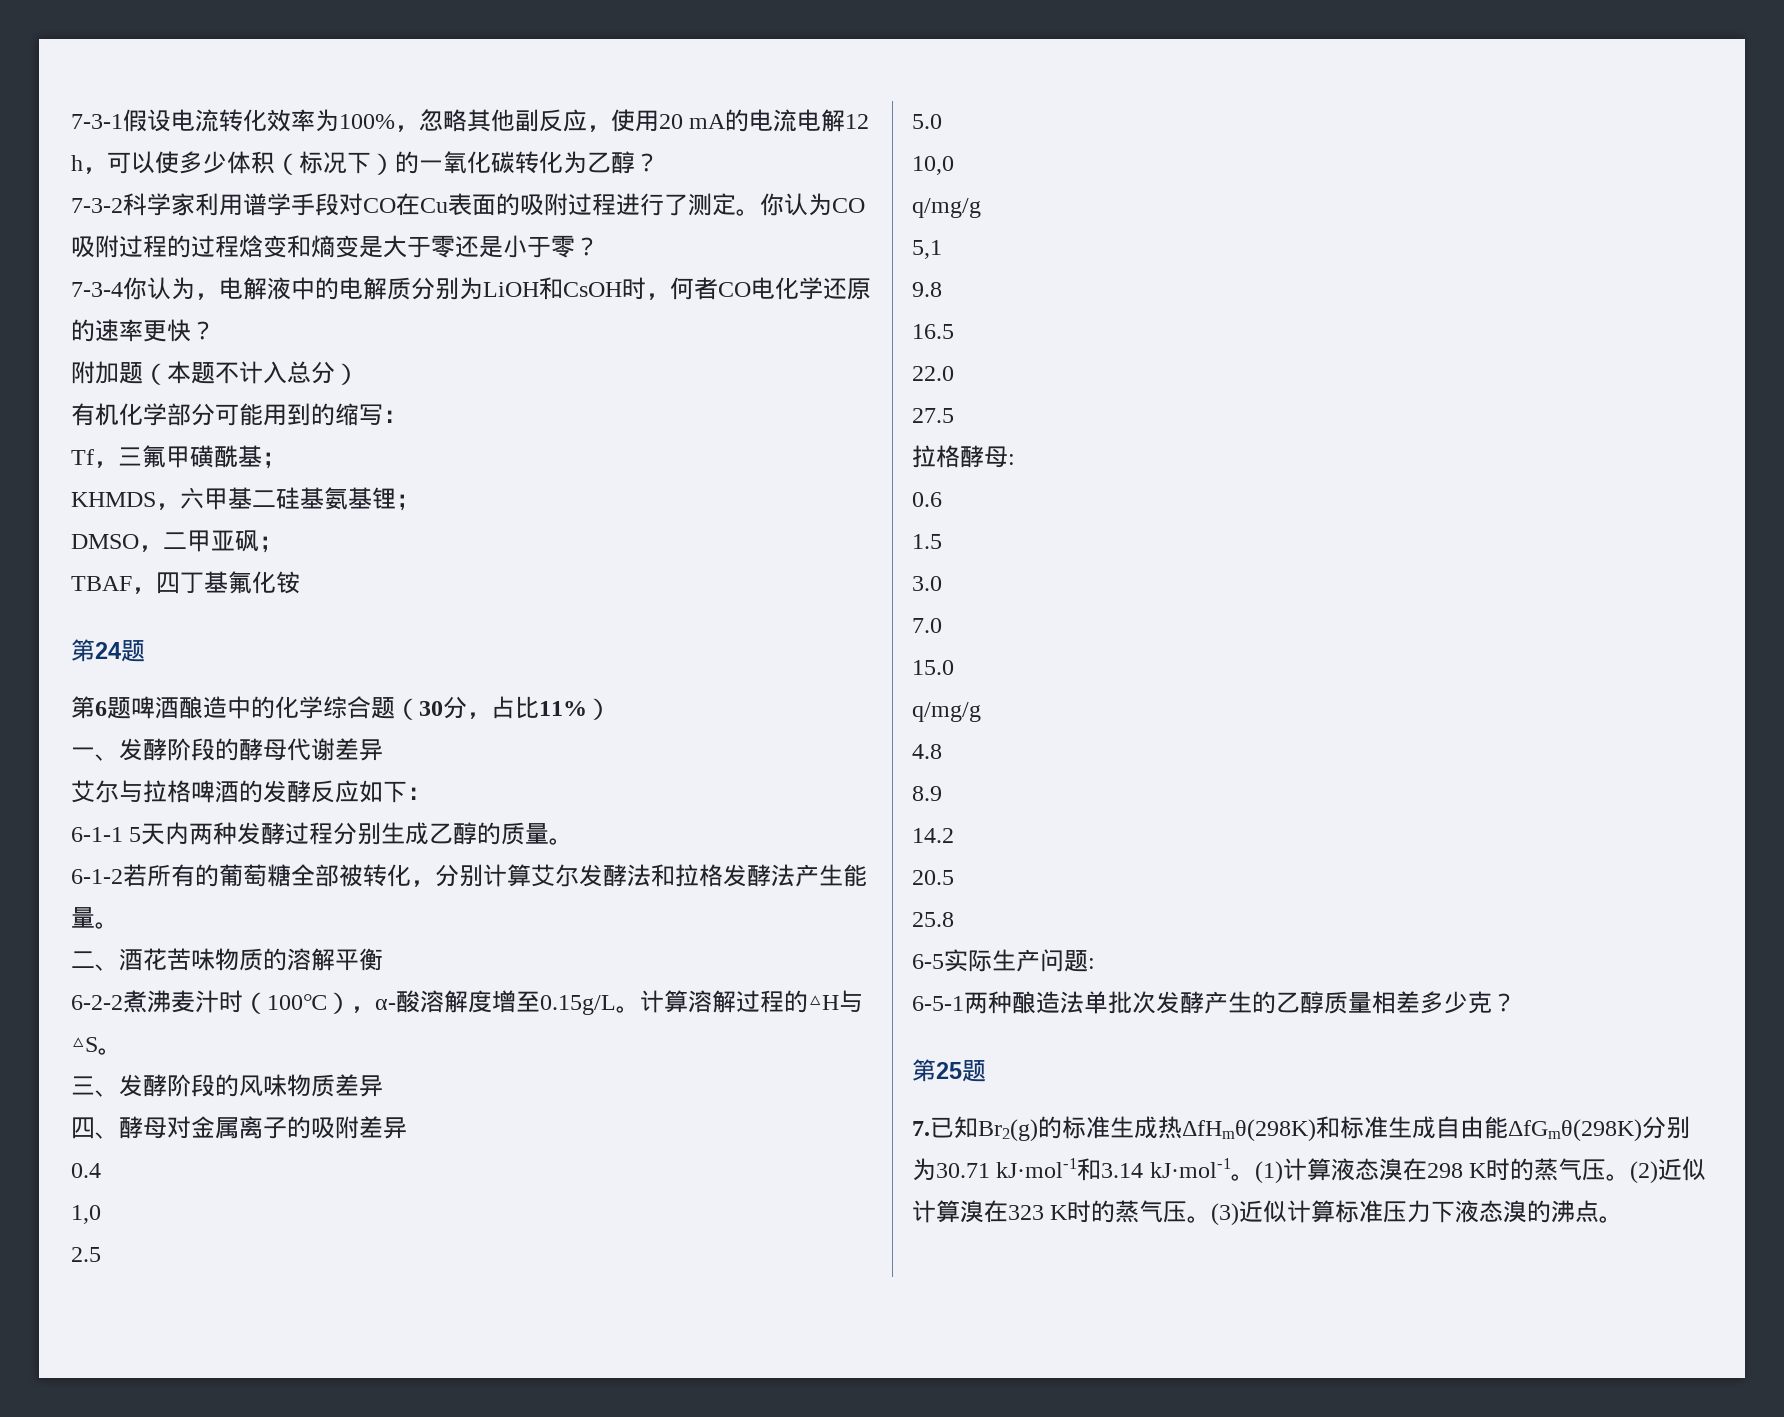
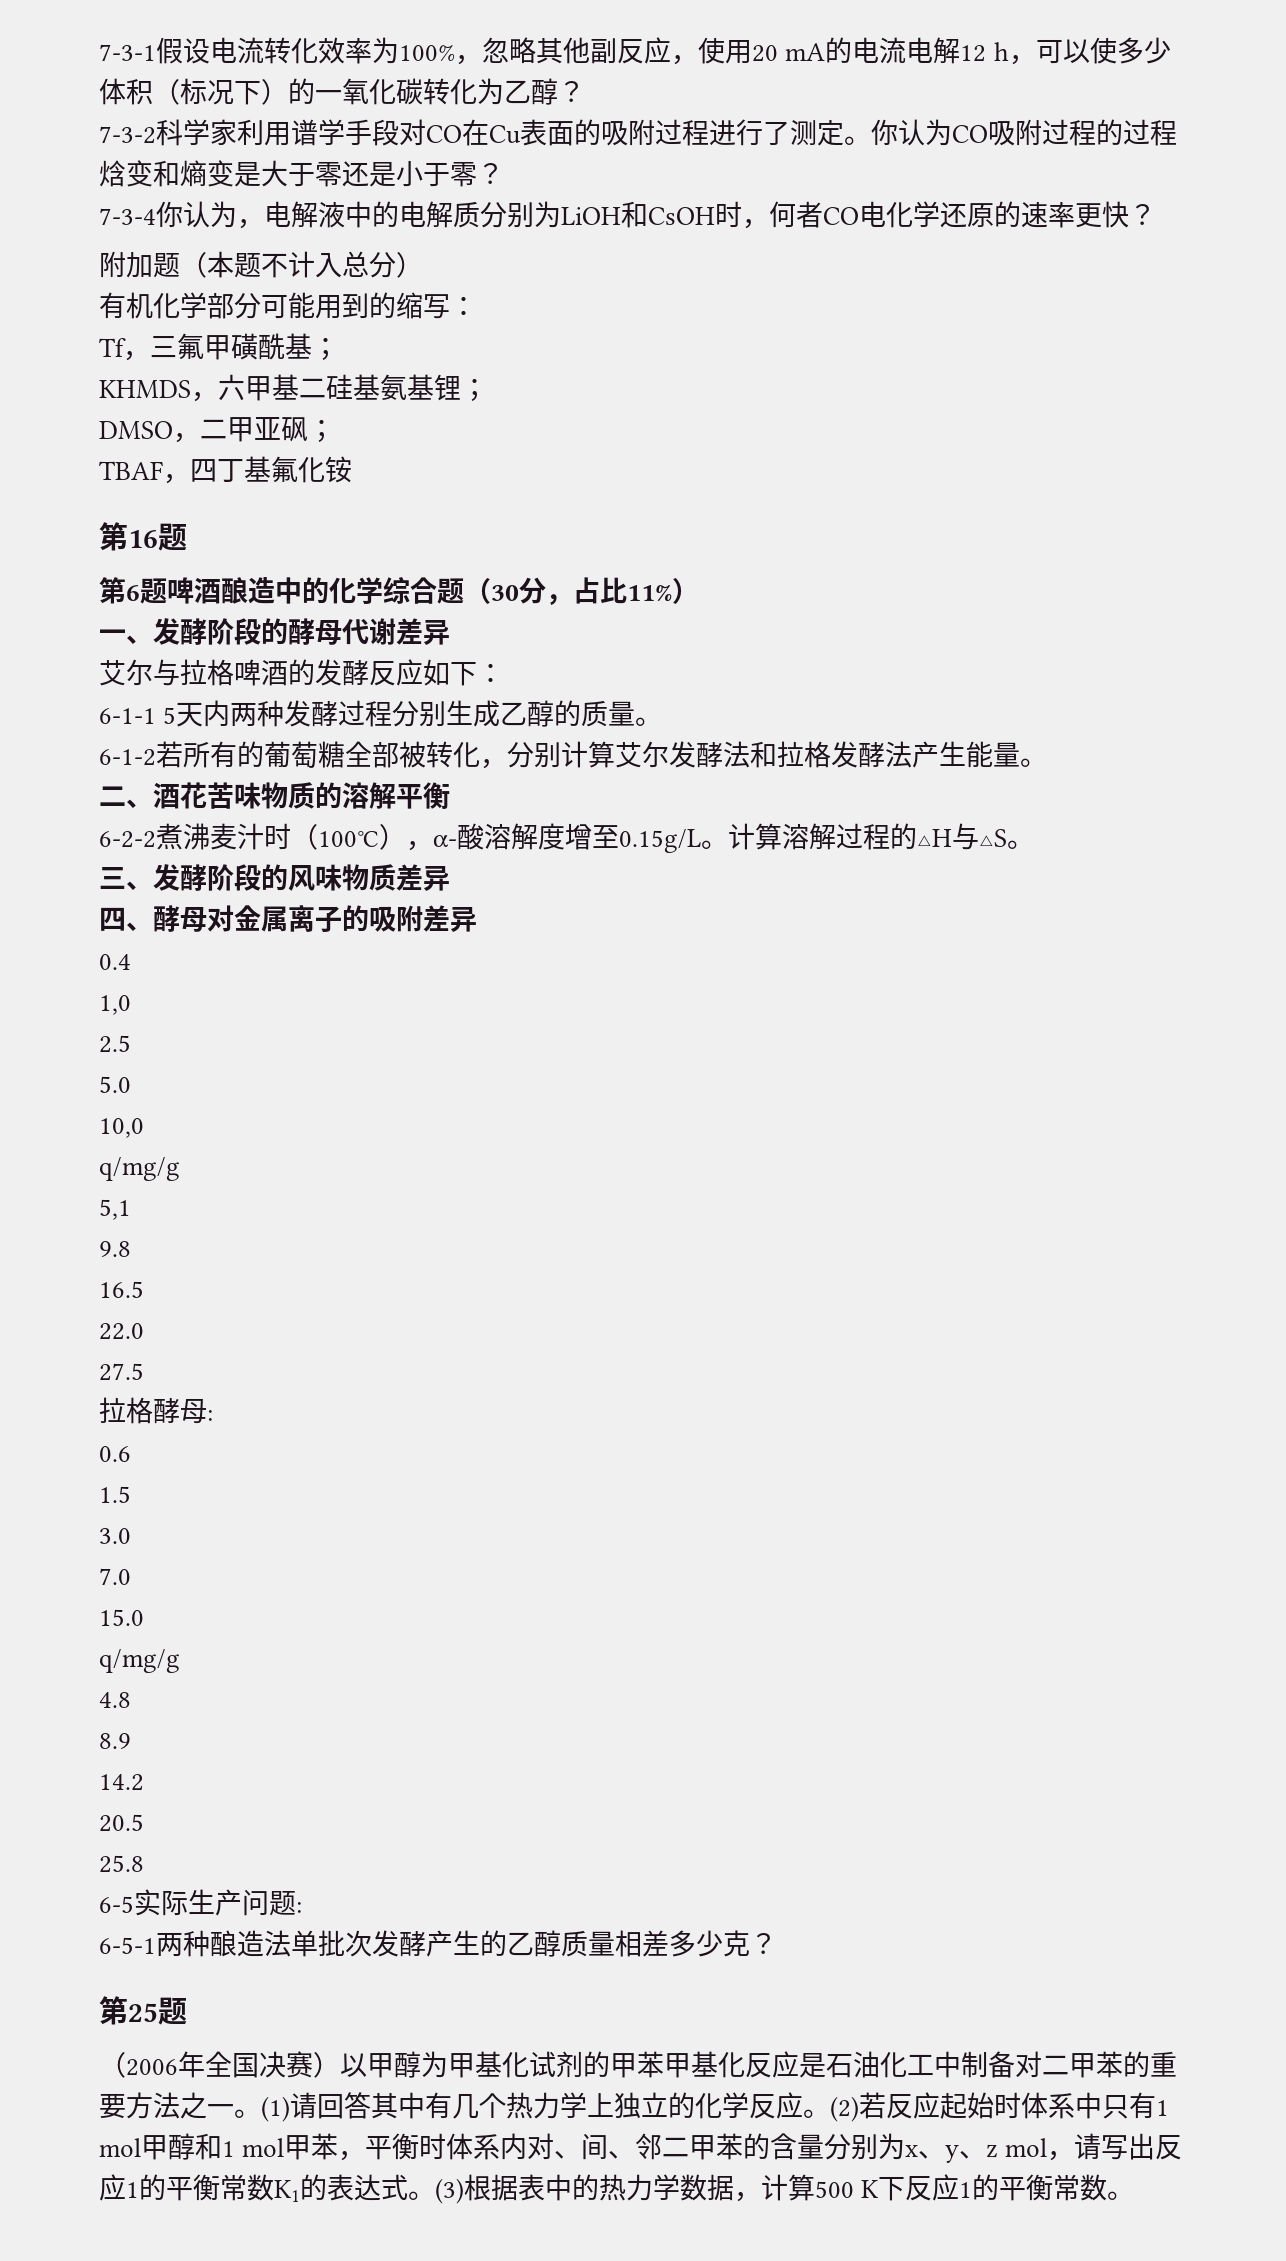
[95,642,121,659] 24 -> [128,530,158,548] 16
[912,1116,1690,1142] [912,1158,1707,1184] [912,1200,1600,1226] 7.已知Br2(g)的标准生成热ΔfHmθ(298K)和标准生成自由能ΔfGmθ(298K)分别为30.71 kJ·mol-1和3.14 kJ·mol-1。(1)计算液态溴在298 K时的蒸气压。(2)近似计算溴在323 K时的蒸气压。(3)近似计算标准压力下液态溴的沸点 -> [99,2051,1177,2078] [99,2092,1169,2122] [99,2133,1182,2163] [99,2174,1108,2204] （2006年全国决赛）以甲醇为甲基化试剂的甲苯甲基化反应是石油化工中制备对二甲苯的重要方法之一。(1)请回答其中有几个热力学上独立的化学反应。(2)若反应起始时体系中只有1 mol甲醇和1 mol甲苯，平衡时体系内对、间、邻二甲苯的含量分别为x、y、z mol，请写出反应1的平衡常数K1的表达式。(3)根据表中的热力学数据，计算500 K下反应1的平衡常数

